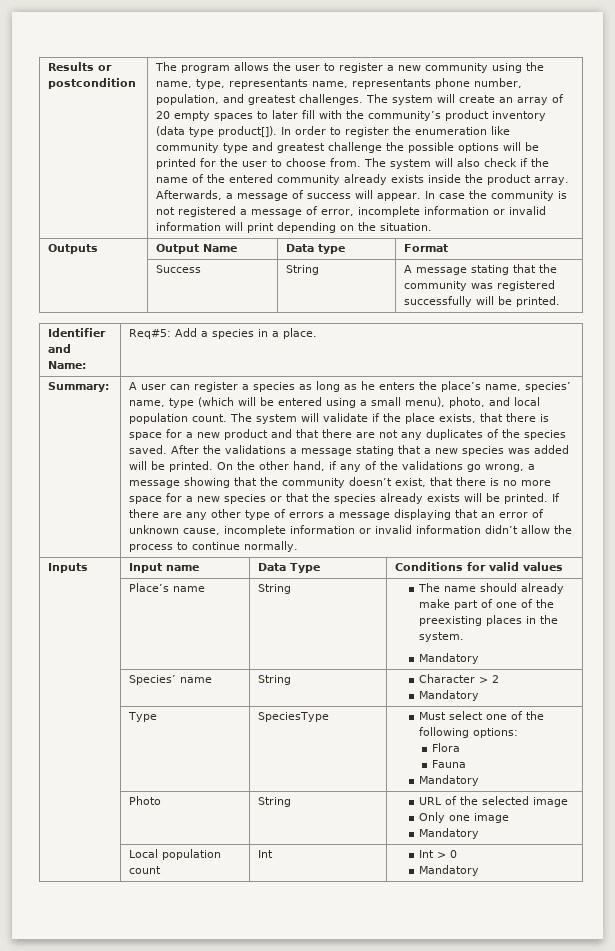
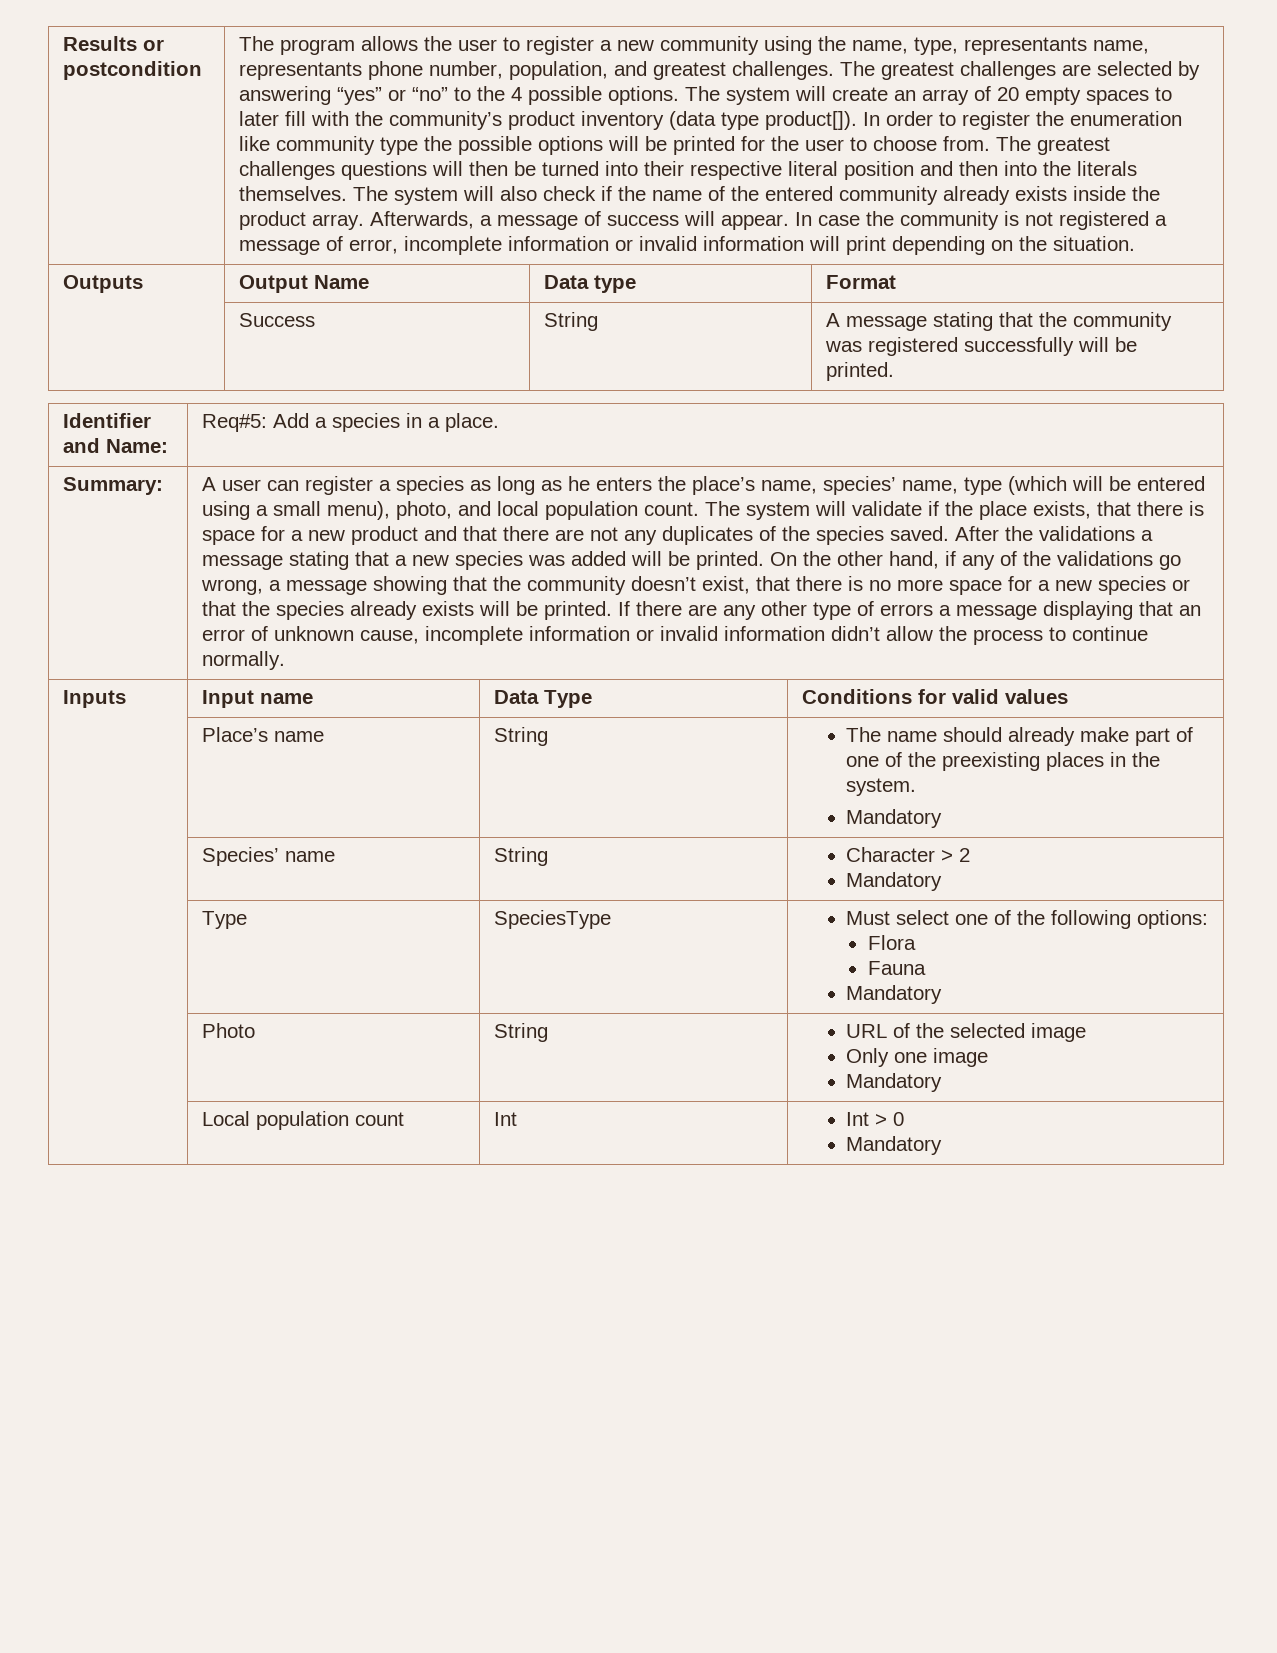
(388, 98) none -> [881,61,1201,80] [239,86,721,105] greatest challenges are selected by answering “yes” or “no” to the 4 possible options. The
[251,142,382,153] and greatest challenge -> (419, 146) none
(386, 162) none -> [1037,137,1111,155] [239,161,1138,180] [239,186,389,201] greatest challenges questions will then be turned into their respective literal position and then into the literals themselves. The

